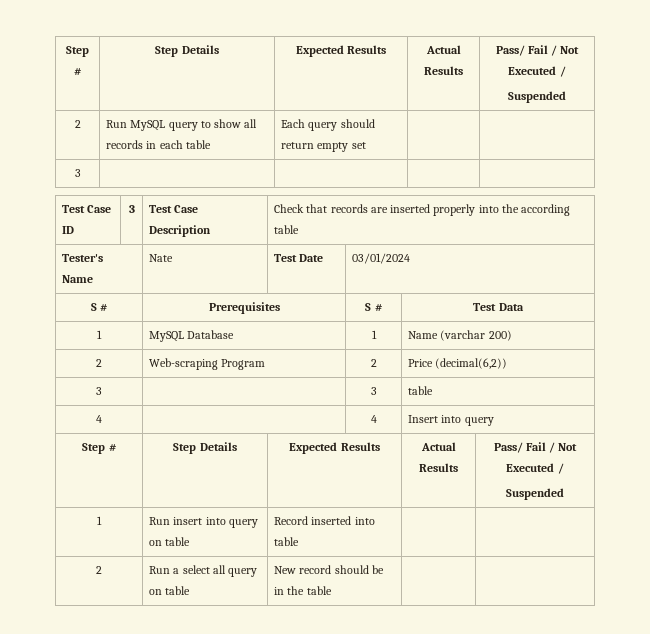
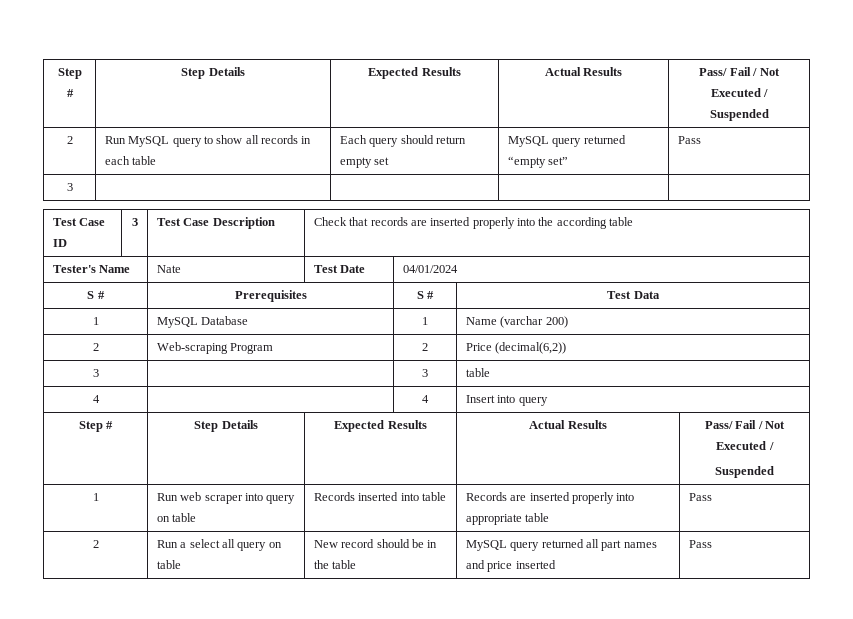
(366, 145) | -> [507,135,626,147] [507,156,569,168] [677,136,701,144] MySQL query returned “empty set” | Pass
[352,253,411,264] 03/01/2024 -> [402,265,458,273] 04/01/2024
[173,517,203,525] insert -> [180,492,243,504] web scraper
[274,516,309,525] Record -> [313,492,355,501] Records
(300, 541) | -> [465,492,635,504] [465,513,550,525] [688,493,712,501] Records are inserted properly into appropriate table | Pass
(332, 590) | -> [465,539,657,551] [465,560,556,572] [688,540,712,548] MySQL query returned all part names and price inserted | Pass

